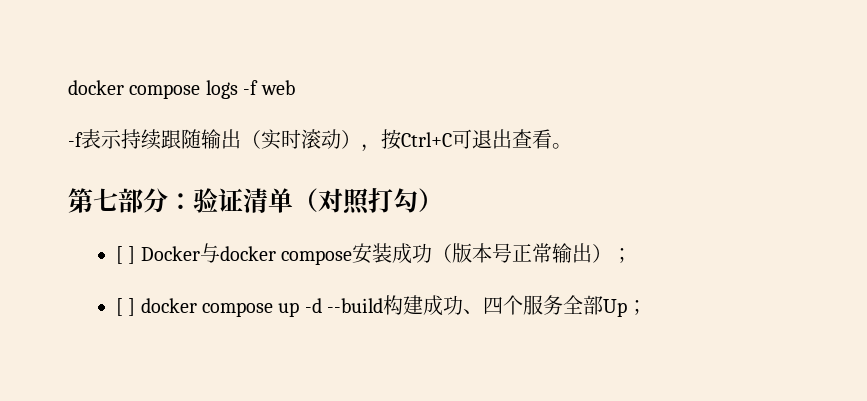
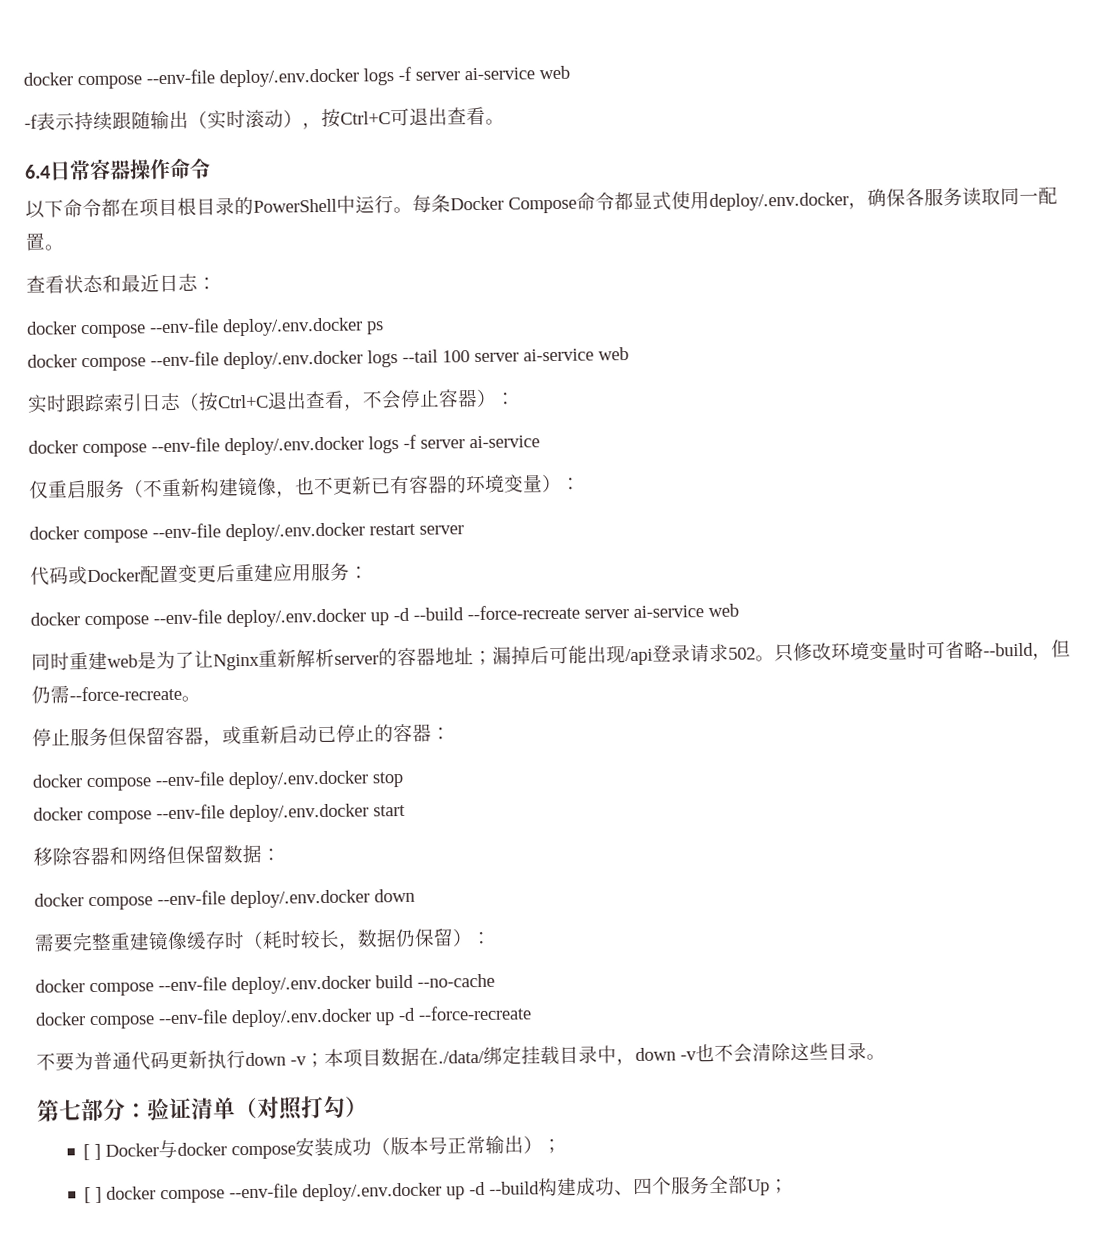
[68,80,259,99] docker compose logs -f -> [23,66,535,90] docker compose --env-file deploy/.env.docker logs -f server ai-service
(572, 146) none -> [24,158,211,181] [25,186,1058,219] [25,232,65,251] [26,273,217,294] [26,317,384,339] [27,347,629,372] [27,388,516,414] [28,434,540,458] [29,473,581,499] [29,522,464,544] [30,562,369,586] [30,603,739,630] [31,639,1071,671] [31,685,201,704] [32,723,451,747] [32,770,404,792] [33,803,406,825] [33,844,281,866] [34,888,415,911] [34,928,492,953] [35,973,495,997] [35,1005,532,1030] [36,1042,886,1072] // 6.4日常容器操作命令 // 以下命令都在项目根目录的PowerShell中运行。每条Docker Compose命令都显式使用deploy/.env.docker，确保各服务读取同一配置。 // 查看状态和最近日志： // docker compose --env-file deploy/.env.docker ps // docker compose --env-file deploy/.env.docker logs --tail 100 server ai-service web // 实时跟踪索引日志（按Ctrl+C退出查看，不会停止容器）： // docker compose --env-file deploy/.env.docker logs -f server ai-service // 仅重启服务（不重新构建镜像，也不更新已有容器的环境变量）： // docker compose --env-file deploy/.env.docker restart server // 代码或Docker配置变更后重建应用服务： // docker compose --env-file deploy/.env.docker up -d --build --force-recreate server ai-service web // 同时重建web是为了让Nginx重新解析server的容器地址；漏掉后可能出现/api登录请求502。只修改环境变量时可省略--build，但仍需--force-recreate。 // 停止服务但保留容器，或重新启动已停止的容器： // docker compose --env-file deploy/.env.docker stop // docker compose --env-file deploy/.env.docker start // 移除容器和网络但保留数据： // docker compose --env-file deploy/.env.docker down // 需要完整重建镜像缓存时（耗时较长，数据仍保留）： // docker compose --env-file deploy/.env.docker build --no-cache // docker compose --env-file deploy/.env.docker up -d --force-recreate // 不要为普通代码更新执行down -v；本项目数据在./data/绑定挂载目录中，down -v也不会清除这些目录。
(273, 309) none -> [229,1182,443,1202] --env-file deploy/.env.docker

